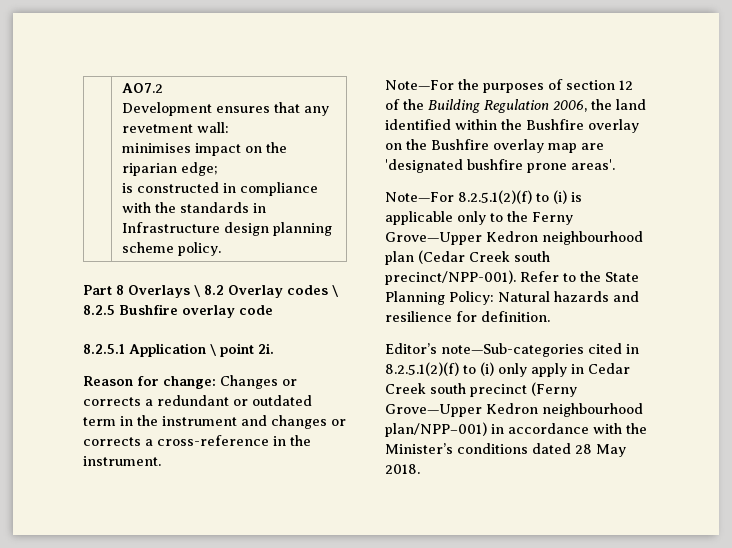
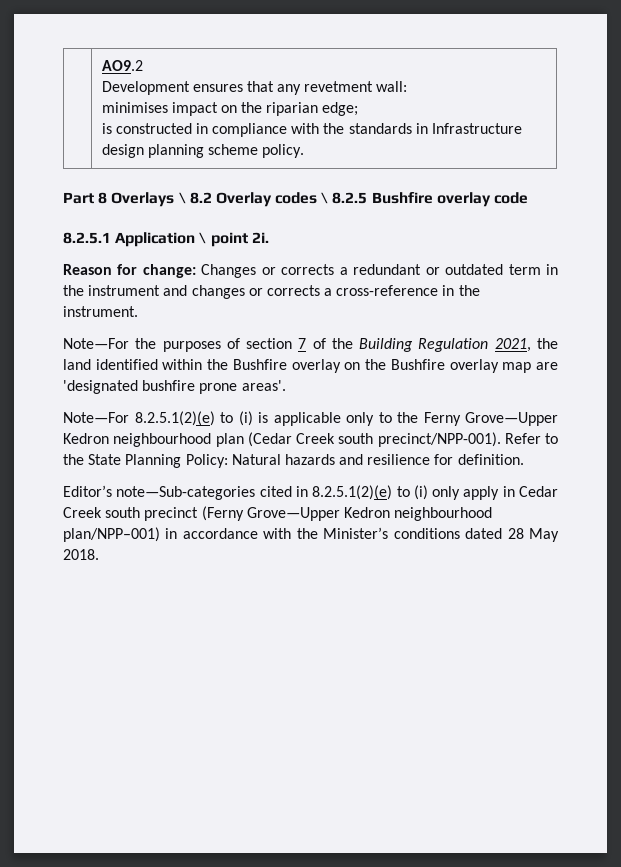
[121,83,163,93] | AO7.2 -> [101,60,143,71] | AO9.2
[619,80,633,90] 12 -> [298,338,307,349] 7
[553,100,587,112] 2006, -> [494,338,531,352] 2021,
[458,190,532,204] 8.2.5.1(2)(f) -> [134,411,215,426] 8.2.5.1(2)(e)
[385,362,459,376] 8.2.5.1(2)(f) -> [312,485,393,500] 8.2.5.1(2)(e)

